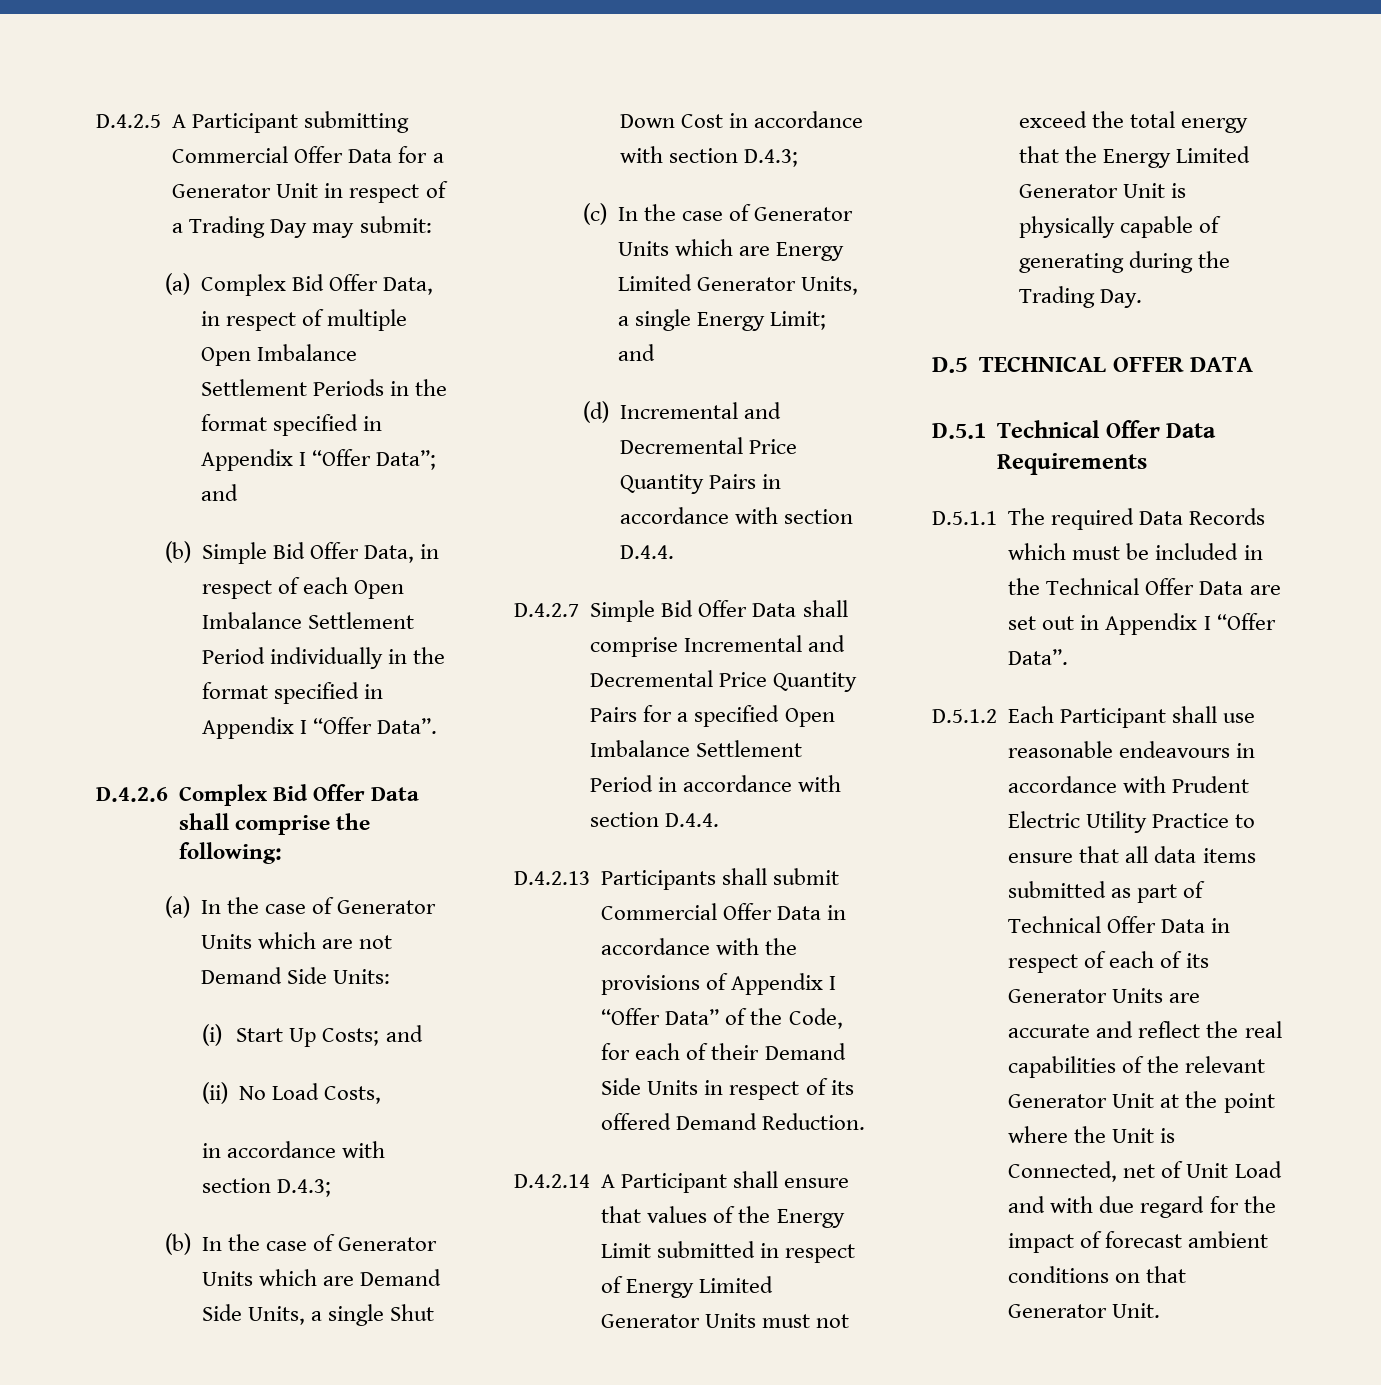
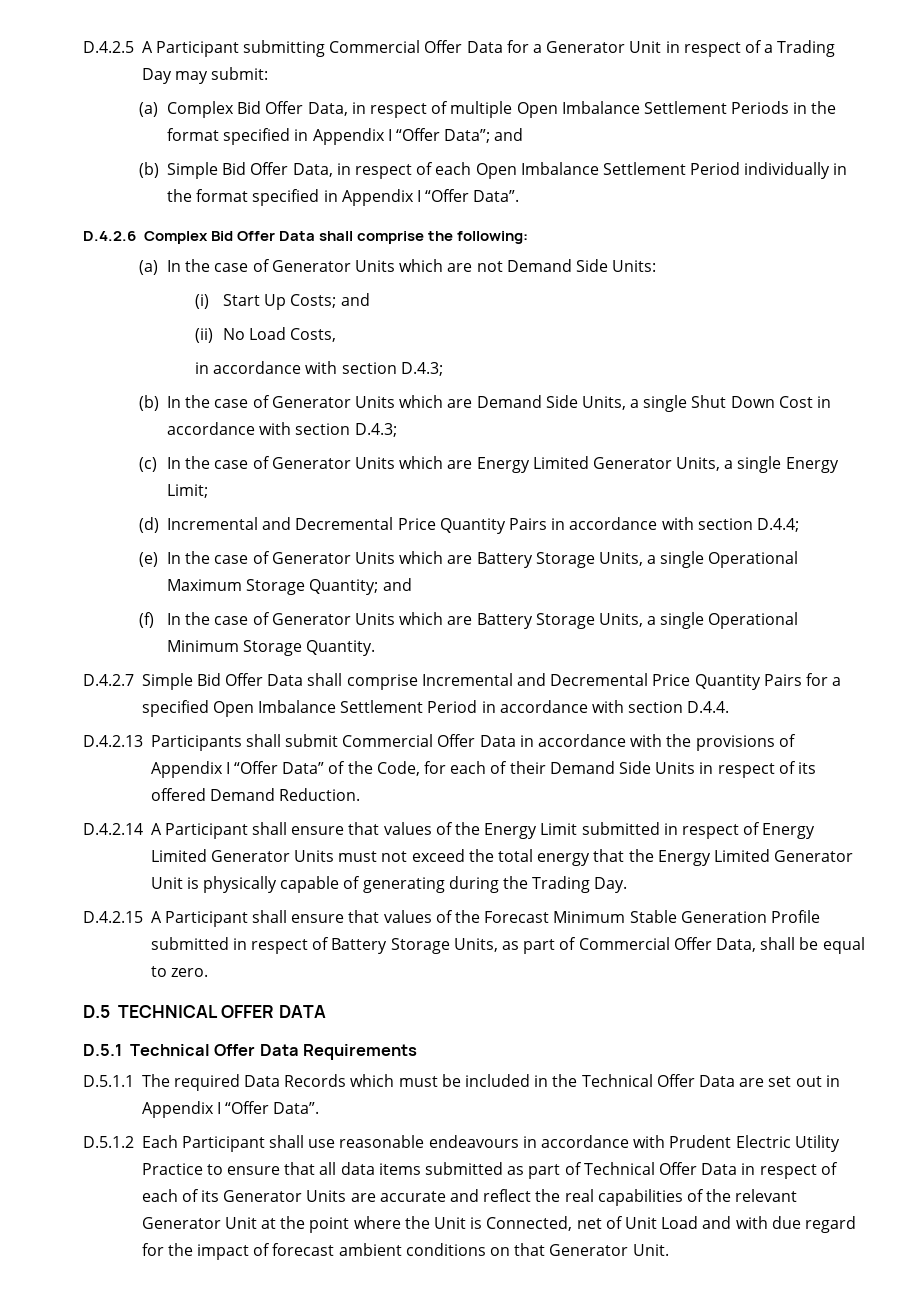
[618,344,656,361] and -> (209, 491) none
[620,545,675,559] D.4.4. -> [756,518,799,532] [139,551,799,568] [167,578,412,595] [139,612,799,629] [167,640,376,656] D.4.4; // (e) In the case of Generator Units which are Battery Storage Units, a single Operational Maximum Storage Quantity; and // (f) In the case of Generator Units which are Battery Storage Units, a single Operational Minimum Storage Quantity.
(1143, 298) none -> [83,910,820,927] [150,937,865,954] [150,966,208,977] // D.4.2.15 A Participant shall ensure that values of the Forecast Minimum Stable Generation Profile submitted in respect of Battery Storage Units, as part of Commercial Offer Data, shall be equal to zero.

